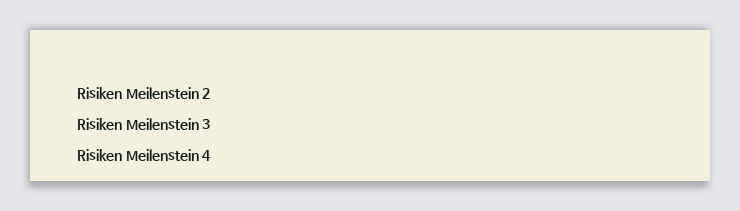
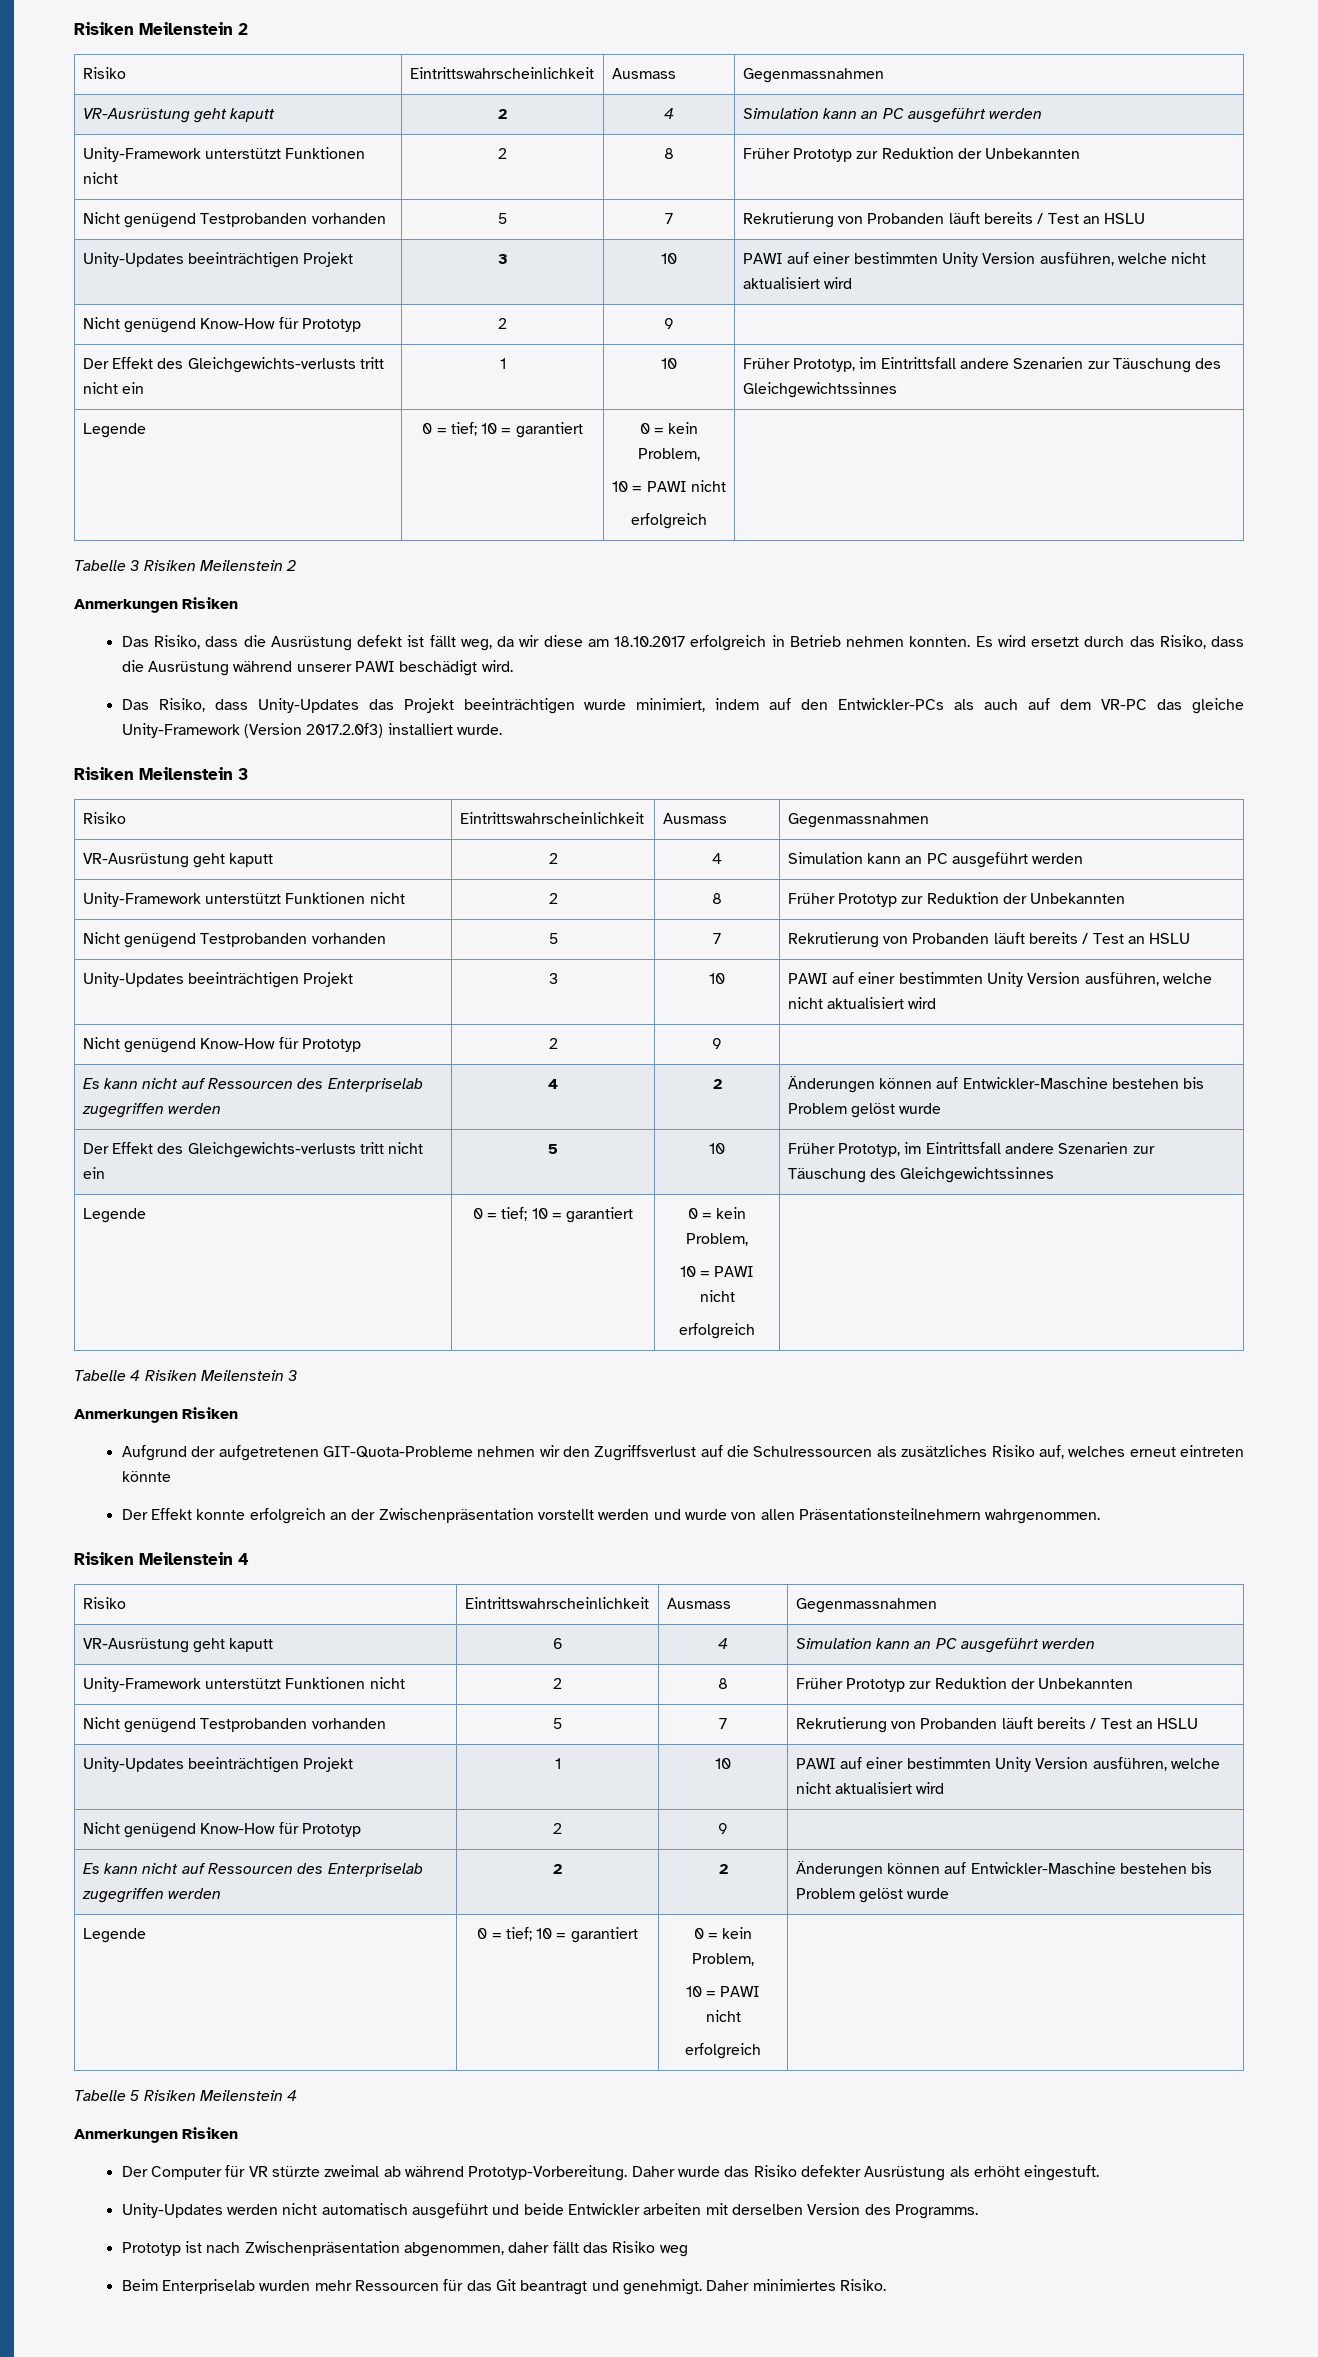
[77,87,211,99] [77,118,211,130] [77,149,212,161] Risiken Meilenstein 2 // Risiken Meilenstein 3 // Risiken Meilenstein 4 -> [74,22,248,35] [82,67,126,79] [409,67,594,79] [611,68,676,79] [742,68,884,83] [82,108,276,123] [498,109,507,119] [664,108,674,119] [742,108,1043,123] [82,147,366,162] [82,172,118,184] [498,148,507,159] [664,148,674,159] [742,147,1081,162] [82,212,386,228] [498,213,507,224] [665,213,673,224] [742,212,1146,228] [82,252,354,268] [497,254,508,264] [661,253,677,264] [742,252,1207,267] [742,277,853,289] [82,317,362,333] [498,318,507,329] [664,318,674,329] [82,357,385,373] [82,382,145,394] [499,358,506,369] [661,358,677,369] [742,357,1222,373] [742,382,897,398] [82,423,146,438] [422,422,583,438] [639,422,699,434] [638,448,700,461] [612,480,726,492] [631,513,707,529] [74,560,297,571] [74,597,239,613] [121,635,1244,651] [121,660,513,676] [121,698,1244,714] [121,723,503,738] [74,767,248,780] [82,812,126,824] [459,812,644,824] [662,813,727,824] [787,813,929,828] [82,853,274,868] [548,853,558,864] [712,853,722,864] [787,852,1084,868] [82,892,405,907] [548,893,558,904] [712,893,722,904] [787,892,1126,907] [82,932,386,948] [548,933,558,944] [713,933,721,944] [787,932,1191,948] [82,972,354,988] [548,973,558,984] [709,973,725,984] [787,972,1213,987] [787,997,937,1009] [82,1037,362,1053] [548,1038,558,1049] [712,1038,722,1049] [82,1078,423,1092] [81,1103,222,1118] [548,1079,558,1089] [712,1079,722,1089] [787,1076,1205,1093] [787,1103,942,1118] [82,1142,424,1158] [82,1167,105,1179] [548,1144,558,1154] [709,1143,725,1154] [787,1142,1155,1157] [787,1167,1055,1183] [82,1208,146,1223] [472,1207,634,1223] [687,1207,747,1219] [686,1233,748,1246] [679,1266,755,1277] [699,1290,735,1302] [679,1323,755,1339] [74,1370,298,1381] [74,1407,239,1423] [121,1445,1244,1461] [121,1471,171,1482] [121,1508,1101,1524] [74,1552,249,1565] [82,1597,126,1609] [464,1597,649,1609] [666,1598,731,1609] [795,1598,937,1613] [82,1638,274,1653] [552,1638,563,1649] [718,1638,728,1649] [795,1638,1096,1653] [82,1677,405,1692] [553,1678,562,1689] [718,1678,728,1689] [795,1677,1134,1692] [82,1717,386,1733] [553,1718,562,1729] [719,1718,727,1729] [795,1717,1199,1733] [82,1757,354,1773] [554,1758,561,1769] [715,1758,731,1769] [795,1757,1221,1772] [795,1782,945,1794] [82,1822,362,1838] [553,1823,562,1834] [718,1823,728,1834] [82,1863,423,1877] [81,1888,222,1903] [553,1864,562,1874] [718,1864,728,1874] [795,1861,1213,1878] [795,1888,950,1903] [82,1928,146,1943] [477,1927,638,1943] [693,1927,753,1939] [692,1953,754,1966] [685,1986,761,1997] [705,2010,741,2022] [685,2043,761,2059] [74,2090,298,2101] [74,2127,239,2143] [121,2165,1100,2181] [121,2203,978,2219] [121,2241,688,2257] [121,2279,886,2295] Risiken Meilenstein 2 // Risiko | Eintrittswahrscheinlichkeit | Ausmass | Gegenmassnahmen // VR-Ausrüstung geht kaputt | 2 | 4 | Simulation kann an PC ausgeführt werden // Unity-Framework unterstützt Funktionen nicht | 2 | 8 | Früher Prototyp zur Reduktion der Unbekannten // Nicht genügend Testprobanden vorhanden | 5 | 7 | Rekrutierung von Probanden läuft bereits / Test an HSLU // Unity-Updates beeinträchtigen Projekt | 3 | 10 | PAWI auf einer bestimmten Unity Version ausführen, welche nicht aktualisiert wird // Nicht genügend Know-How für Prototyp | 2 | 9 | // Der Effekt des Gleichgewichts-verlusts tritt nicht ein | 1 | 10 | Früher Prototyp, im Eintrittsfall andere Szenarien zur Täuschung des Gleichgewichtssinnes // Legende | 0 = tief; 10 = garantiert | 0 = kein Problem, // 10 = PAWI nicht // erfolgreich | // Tabelle 3 Risiken Meilenstein 2 // Anmerkungen Risiken // Das Risiko, dass die Ausrüstung defekt ist fällt weg, da wir diese am 18.10.2017 erfolgreich in Betrieb nehmen konnten. Es wird ersetzt durch das Risiko, dass die Ausrüstung während unserer PAWI beschädigt wird. // Das Risiko, dass Unity-Updates das Projekt beeinträchtigen wurde minimiert, indem auf den Entwickler-PCs als auch auf dem VR-PC das gleiche Unity-Framework (Version 2017.2.0f3) installiert wurde. // Risiken Meilenstein 3 // Risiko | Eintrittswahrscheinlichkeit | Ausmass | Gegenmassnahmen // VR-Ausrüstung geht kaputt | 2 | 4 | Simulation kann an PC ausgeführt werden // Unity-Framework unterstützt Funktionen nicht | 2 | 8 | Früher Prototyp zur Reduktion der Unbekannten // Nicht genügend Testprobanden vorhanden | 5 | 7 | Rekrutierung von Probanden läuft bereits / Test an HSLU // Unity-Updates beeinträchtigen Projekt | 3 | 10 | PAWI auf einer bestimmten Unity Version ausführen, welche nicht aktualisiert wird // Nicht genügend Know-How für Prototyp | 2 | 9 | // Es kann nicht auf Ressourcen des Enterpriselab zugegriffen werden | 4 | 2 | Änderungen können auf Entwickler-Maschine bestehen bis Problem gelöst wurde // Der Effekt des Gleichgewichts-verlusts tritt nicht ein | 5 | 10 | Früher Prototyp, im Eintrittsfall andere Szenarien zur Täuschung des Gleichgewichtssinnes // Legende | 0 = tief; 10 = garantiert | 0 = kein Problem, // 10 = PAWI nicht // erfolgreich | // Tabelle 4 Risiken Meilenstein 3 // Anmerkungen Risiken // Aufgrund der aufgetretenen GIT-Quota-Probleme nehmen wir den Zugriffsverlust auf die Schulressourcen als zusätzliches Risiko auf, welches erneut eintreten könnte // Der Effekt konnte erfolgreich an der Zwischenpräsentation vorstellt werden und wurde von allen Präsentationsteilnehmern wahrgenommen. // Risiken Meilenstein 4 // Risiko | Eintrittswahrscheinlichkeit | Ausmass | Gegenmassnahmen // VR-Ausrüstung geht kaputt | 6 | 4 | Simulation kann an PC ausgeführt werden // Unity-Framework unterstützt Funktionen nicht | 2 | 8 | Früher Prototyp zur Reduktion der Unbekannten // Nicht genügend Testprobanden vorhanden | 5 | 7 | Rekrutierung von Probanden läuft bereits / Test an HSLU // Unity-Updates beeinträchtigen Projekt | 1 | 10 | PAWI auf einer bestimmten Unity Version ausführen, welche nicht aktualisiert wird // Nicht genügend Know-How für Prototyp | 2 | 9 | // Es kann nicht auf Ressourcen des Enterpriselab zugegriffen werden | 2 | 2 | Änderungen können auf Entwickler-Maschine bestehen bis Problem gelöst wurde // Legende | 0 = tief; 10 = garantiert | 0 = kein Problem, // 10 = PAWI nicht // erfolgreich | // Tabelle 5 Risiken Meilenstein 4 // Anmerkungen Risiken // Der Computer für VR stürzte zweimal ab während Prototyp-Vorbereitung. Daher wurde das Risiko defekter Ausrüstung als erhöht eingestuft. // Unity-Updates werden nicht automatisch ausgeführt und beide Entwickler arbeiten mit derselben Version des Programms. // Prototyp ist nach Zwischenpräsentation abgenommen, daher fällt das Risiko weg // Beim Enterpriselab wurden mehr Ressourcen für das Git beantragt und genehmigt. Daher minimiertes Risiko.

